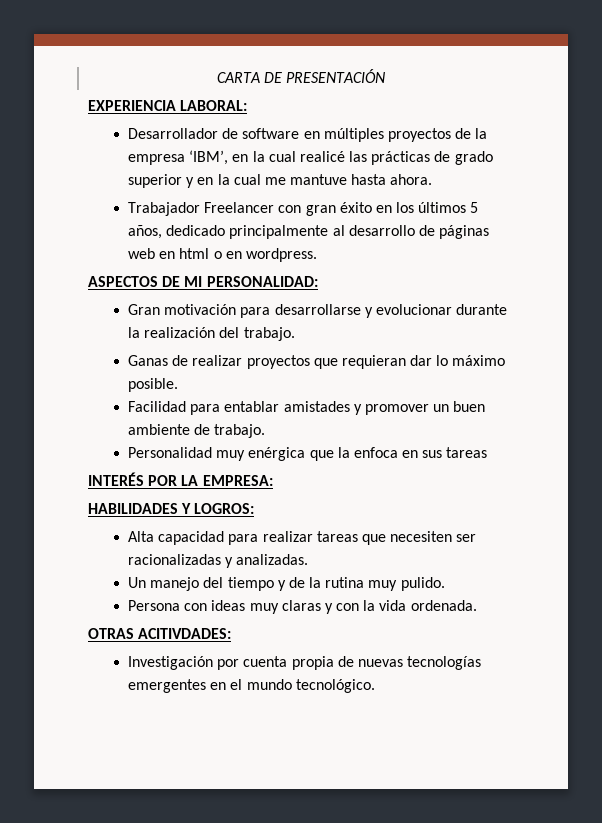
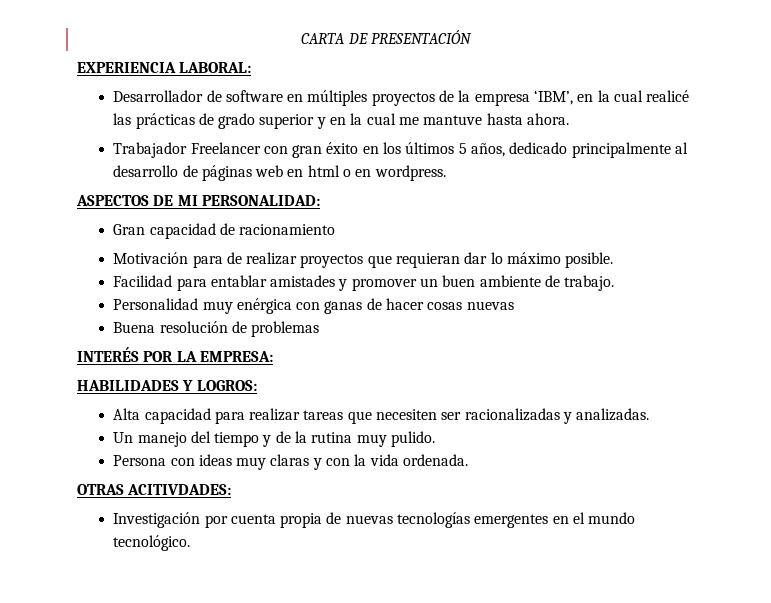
[164,304,508,318] [127,327,295,341] [127,355,168,366] motivación para desarrollarse y evolucionar durante la realización del trabajo. // Ganas -> [149,223,336,239] [113,252,223,268] capacidad de racionamiento // Motivación para
[309,447,488,461] que la enfoca en sus tareas -> [296,298,514,314] [113,321,320,337] con ganas de hacer cosas nuevas // Buena resolución de problemas

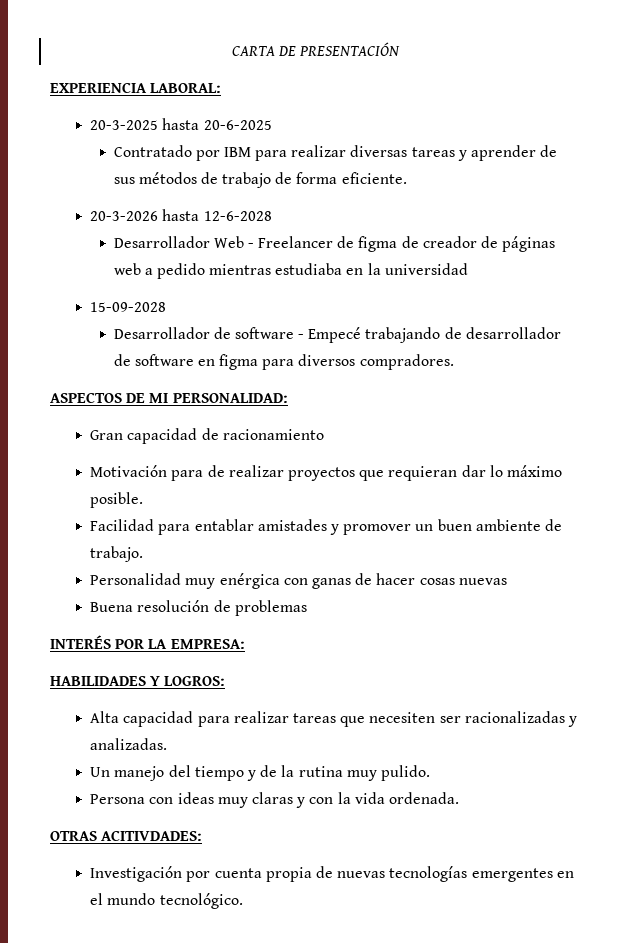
[113,90,690,106] [113,113,570,129] [113,142,689,158] [113,165,446,181] Desarrollador de software en múltiples proyectos de la empresa ‘IBM’, en la cual realicé las prácticas de grado superior y en la cual me mantuve hasta ahora. // Trabajador Freelancer con gran éxito en los últimos 5 años, dedicado principalmente al desarrollo de páginas web en html o en wordpress. -> [90,118,272,130] [113,145,558,161] [113,172,407,188] [90,209,272,221] [113,236,556,252] [113,263,468,279] [90,302,167,312] [113,327,561,343] [113,354,454,370] 20-3-2025 hasta 20-6-2025 // Contratado por IBM para realizar diversas tareas y aprender de sus métodos de trabajo de forma eficiente. // 20-3-2026 hasta 12-6-2028 // Desarrollador Web - Freelancer de figma de creador de páginas web a pedido mientras estudiaba en la universidad // 15-09-2028 // Desarrollador de software - Empecé trabajando de desarrollador de software en figma para diversos compradores.

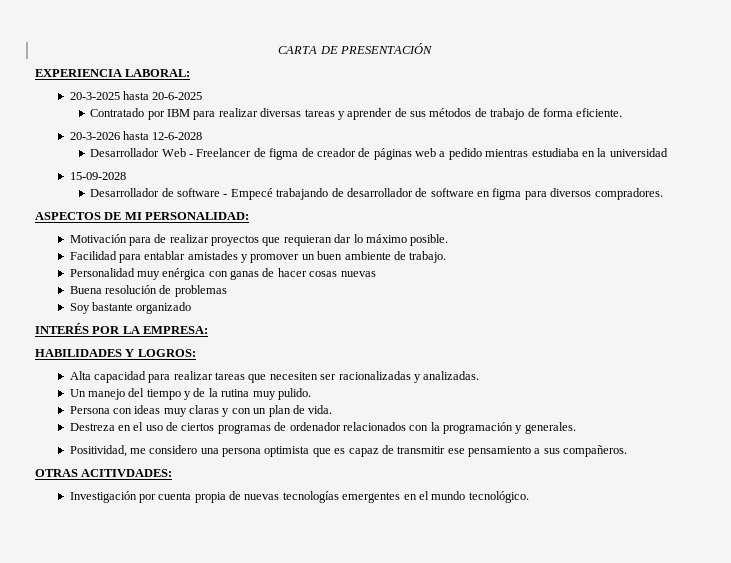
[90,428,324,444] // Gran capacidad de racionamiento -> (250, 216) none
(307, 608) none -> [69,302,192,314] // Soy bastante organizado
[337,792,459,804] la vida ordenada. -> [253,405,333,417] [69,422,576,434] [69,445,628,457] un plan de vida. // Destreza en el uso de ciertos programas de ordenador relacionados con la programación y generales. // Positividad, me considero una persona optimista que es capaz de transmitir ese pensamiento a sus compañeros.

